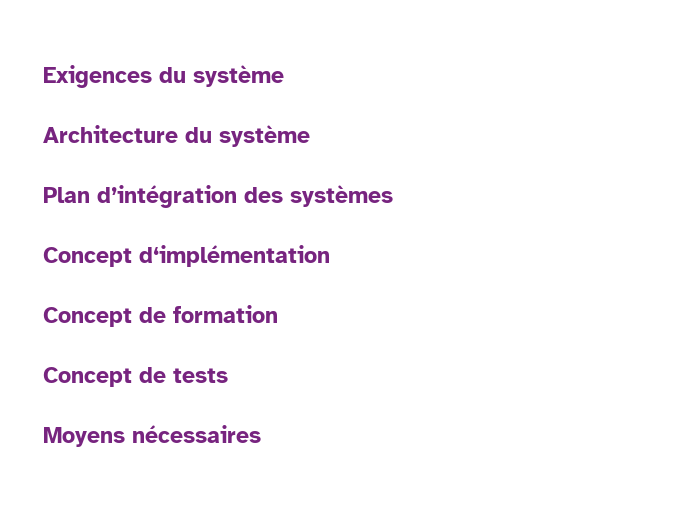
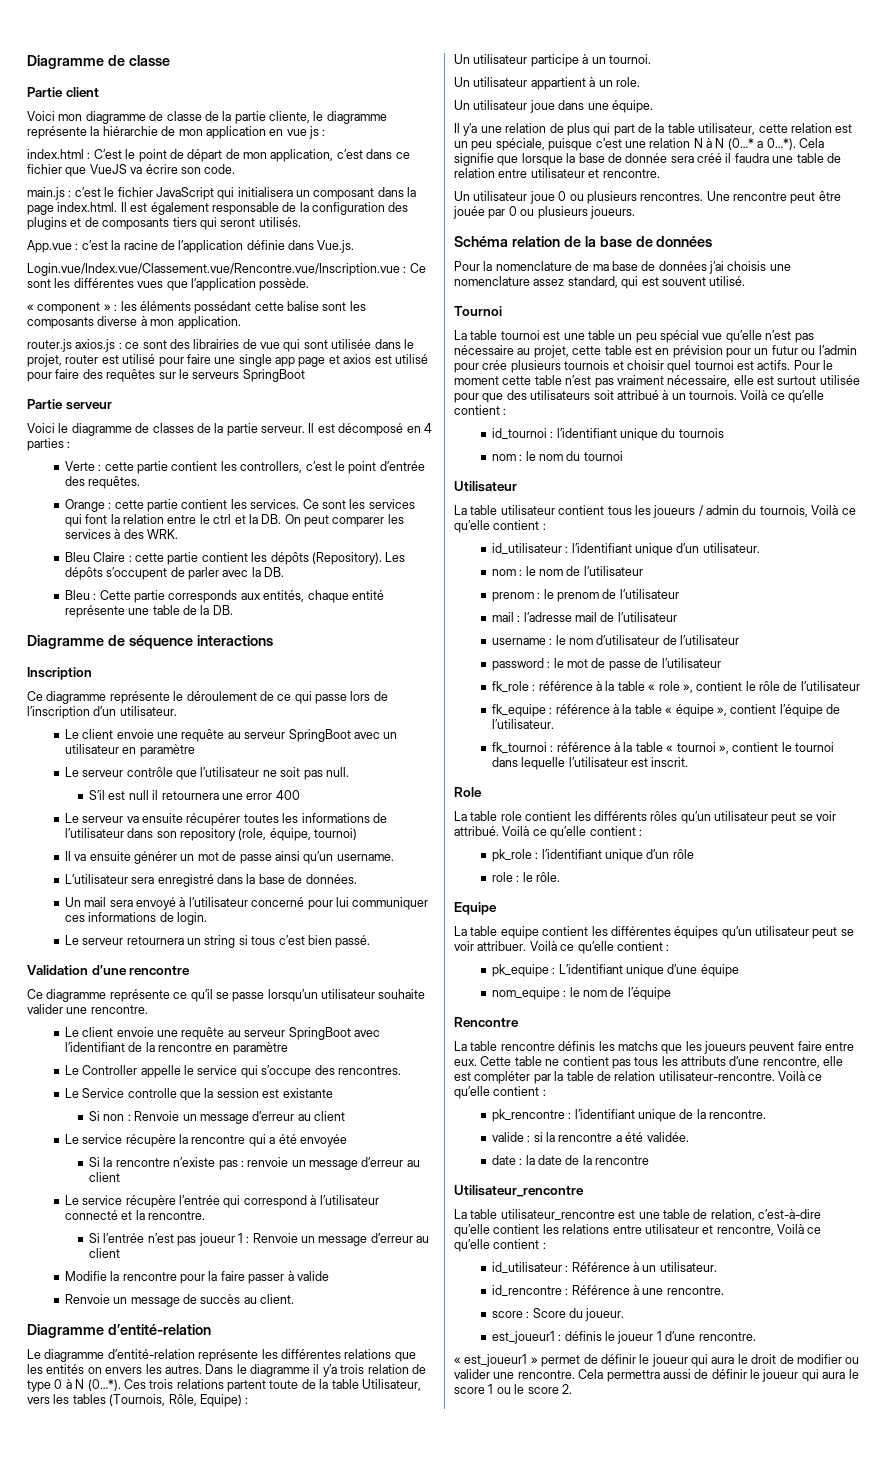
[43,65,284,88] [43,125,310,147] [43,185,393,208] [43,245,330,267] [43,305,278,327] [43,367,228,387] [43,425,261,447] Exigences du système // Architecture du système // Plan d’intégration des systèmes // Concept d‘implémentation // Concept de formation // Concept de tests // Moyens nécessaires -> [27,55,170,69] [27,87,99,97] [27,111,387,124] [27,126,326,139] [27,149,410,162] [27,164,236,177] [27,187,417,200] [27,202,409,215] [27,217,301,230] [27,240,355,253] [27,263,426,276] [27,278,310,291] [27,301,366,314] [27,316,241,329] [27,339,414,352] [27,354,428,367] [27,369,305,382] [27,399,112,410] [27,423,432,436] [27,438,71,451] [64,461,425,474] [64,476,141,489] [64,499,415,512] [64,514,404,527] [64,529,179,539] [64,552,406,565] [64,567,285,580] [64,590,384,603] [64,605,233,618] [27,635,273,649] [27,667,92,680] [27,691,388,704] [27,706,177,719] [64,729,398,742] [64,744,195,757] [64,767,349,780] [89,790,300,800] [64,813,387,826] [64,828,358,841] [64,851,394,864] [64,874,357,887] [64,897,429,910] [64,912,208,925] [64,935,371,948] [27,965,191,975] [27,989,426,1002] [27,1004,148,1014] [64,1027,380,1040] [64,1042,288,1055] [64,1065,401,1078] [64,1088,333,1101] [89,1111,346,1124] [64,1134,347,1147] [89,1157,420,1170] [89,1172,121,1182] [64,1195,379,1208] [64,1210,206,1220] [89,1233,430,1246] [89,1248,121,1258] [64,1271,329,1284] [64,1294,295,1307] [27,1324,211,1338] [27,1349,416,1362] [27,1364,426,1377] [27,1379,421,1392] [27,1394,249,1407] [454,54,651,67] [454,77,640,90] [454,100,653,113] [454,123,853,136] [454,138,824,151] [454,153,841,166] [454,168,660,178] [454,191,841,204] [453,206,635,219] [454,236,713,247] [454,261,791,274] [454,276,746,289] [454,306,502,316] [454,330,814,343] [454,345,857,358] [454,360,834,373] [454,375,860,388] [454,390,825,403] [454,405,507,415] [491,428,724,441] [491,451,623,461] [454,481,517,492] [454,505,856,518] [454,520,546,533] [491,543,760,556] [491,566,643,576] [491,589,679,602] [491,612,677,622] [491,635,740,645] [491,658,721,671] [491,681,860,693] [491,704,841,717] [491,719,554,729] [491,742,835,754] [491,757,689,770] [454,787,482,797] [454,811,837,824] [454,826,642,839] [491,849,694,862] [491,872,561,882] [454,902,497,915] [454,926,854,939] [454,941,670,954] [491,964,739,977] [491,987,671,1000] [454,1017,519,1027] [454,1041,855,1054] [454,1056,844,1069] [454,1071,823,1084] [454,1086,546,1099] [491,1109,767,1122] [491,1132,689,1142] [491,1155,650,1165] [454,1185,584,1197] [454,1209,821,1221] [454,1224,822,1237] [454,1239,546,1252] [491,1262,717,1273] [491,1285,724,1296] [491,1308,625,1321] [491,1331,756,1344] [454,1354,860,1367] [454,1369,859,1382] [454,1384,572,1394] Diagramme de classe // Partie client // Voici mon diagramme de classe de la partie cliente, le diagramme représente la hiérarchie de mon application en vue js : // index.html : C’est le point de départ de mon application, c’est dans ce fichier que VueJS va écrire son code. // main.js : c’est le fichier JavaScript qui initialisera un composant dans la page index.html. Il est également responsable de la configuration des plugins et de composants tiers qui seront utilisés. // App.vue : c’est la racine de l’application définie dans Vue.js. // Login.vue/Index.vue/Classement.vue/Rencontre.vue/Inscription.vue : Ce sont les différentes vues que l’application possède. // « component » : les éléments possédant cette balise sont les composants diverse à mon application. // router.js axios.js : ce sont des librairies de vue qui sont utilisée dans le projet, router est utilisé pour faire une single app page et axios est utilisé pour faire des requêtes sur le serveurs SpringBoot // Partie serveur // Voici le diagramme de classes de la partie serveur. Il est décomposé en 4 parties : // Verte : cette partie contient les controllers, c’est le point d’entrée des requêtes. // Orange : cette partie contient les services. Ce sont les services qui font la relation entre le ctrl et la DB. On peut comparer les services à des WRK. // Bleu Claire : cette partie contient les dépôts (Repository). Les dépôts s’occupent de parler avec la DB. // Bleu : Cette partie corresponds aux entités, chaque entité représente une table de la DB. // Diagramme de séquence interactions // Inscription // Ce diagramme représente le déroulement de ce qui passe lors de l’inscription d’un utilisateur. // Le client envoie une requête au serveur SpringBoot avec un utilisateur en paramètre // Le serveur contrôle que l’utilisateur ne soit pas null. // S’il est null il retournera une error 400 // Le serveur va ensuite récupérer toutes les informations de l’utilisateur dans son repository (role, équipe, tournoi) // Il va ensuite générer un mot de passe ainsi qu’un username. // L’utilisateur sera enregistré dans la base de données. // Un mail sera envoyé à l’utilisateur concerné pour lui communiquer ces informations de login. // Le serveur retournera un string si tous c’est bien passé. // Validation d’une rencontre // Ce diagramme représente ce qu’il se passe lorsqu’un utilisateur souhaite valider une rencontre. // Le client envoie une requête au serveur SpringBoot avec l’identifiant de la rencontre en paramètre // Le Controller appelle le service qui s’occupe des rencontres. // Le Service controlle que la session est existante // Si non : Renvoie un message d’erreur au client // Le service récupère la rencontre qui a été envoyée // Si la rencontre n’existe pas : renvoie un message d’erreur au client // Le service récupère l’entrée qui correspond à l’utilisateur connecté et la rencontre. // Si l’entrée n’est pas joueur 1 : Renvoie un message d’erreur au client // Modifie la rencontre pour la faire passer à valide // Renvoie un message de succès au client. // Diagramme d’entité-relation // Le diagramme d’entité-relation représente les différentes relations que les entités on envers les autres. Dans le diagramme il y’a trois relation de type 0 à N (0…*). Ces trois relations partent toute de la table Utilisateur, vers les tables (Tournois, Rôle, Equipe) : // Un utilisateur participe à un tournoi. // Un utilisateur appartient à un role. // Un utilisateur joue dans une équipe. // Il y’a une relation de plus qui part de la table utilisateur, cette relation est un peu spéciale, puisque c’est une relation N à N (0…* a 0…*). Cela signifie que lorsque la base de donnée sera créé il faudra une table de relation entre utilisateur et rencontre. // Un utilisateur joue 0 ou plusieurs rencontres. Une rencontre peut être jouée par 0 ou plusieurs joueurs. // Schéma relation de la base de données // Pour la nomenclature de ma base de données j’ai choisis une nomenclature assez standard, qui est souvent utilisé. // Tournoi // La table tournoi est une table un peu spécial vue qu’elle n’est pas nécessaire au projet, cette table est en prévision pour un futur ou l’admin pour crée plusieurs tournois et choisir quel tournoi est actifs. Pour le moment cette table n’est pas vraiment nécessaire, elle est surtout utilisée pour que des utilisateurs soit attribué à un tournois. Voilà ce qu’elle contient : // id_tournoi : l’identifiant unique du tournois // nom : le nom du tournoi // Utilisateur // La table utilisateur contient tous les joueurs / admin du tournois, Voilà ce qu’elle contient : // id_utilisateur : l’identifiant unique d’un utilisateur. // nom : le nom de l’utilisateur // prenom : le prenom de l’utilisateur // mail : l’adresse mail de l’utilisateur // username : le nom d’utilisateur de l’utilisateur // password : le mot de passe de l’utilisateur // fk_role : référence à la table « role », contient le rôle de l’utilisateur // fk_equipe : référence à la table « équipe », contient l’équipe de l’utilisateur. // fk_tournoi : référence à la table « tournoi », contient le tournoi dans lequelle l’utilisateur est inscrit. // Role // La table role contient les différents rôles qu’un utilisateur peut se voir attribué. Voilà ce qu’elle contient : // pk_role : l’identifiant unique d’un rôle // role : le rôle. // Equipe // La table equipe contient les différentes équipes qu’un utilisateur peut se voir attribuer. Voilà ce qu’elle contient : // pk_equipe : L’identifiant unique d’une équipe // nom_equipe : le nom de l’équipe // Rencontre // La table rencontre définis les matchs que les joueurs peuvent faire entre eux. Cette table ne contient pas tous les attributs d’une rencontre, elle est compléter par la table de relation utilisateur-rencontre. Voilà ce qu’elle contient : // pk_rencontre : l’identifiant unique de la rencontre. // valide : si la rencontre a été validée. // date : la date de la rencontre // Utilisateur_rencontre // La table utilisateur_rencontre est une table de relation, c’est-à-dire qu’elle contient les relations entre utilisateur et rencontre, Voilà ce qu’elle contient : // id_utilisateur : Référence à un utilisateur. // id_rencontre : Référence à une rencontre. // score : Score du joueur. // est_joueur1 : définis le joueur 1 d’une rencontre. // « est_joueur1 » permet de définir le joueur qui aura le droit de modifier ou valider une rencontre. Cela permettra aussi de définir le joueur qui aura le score 1 ou le score 2.

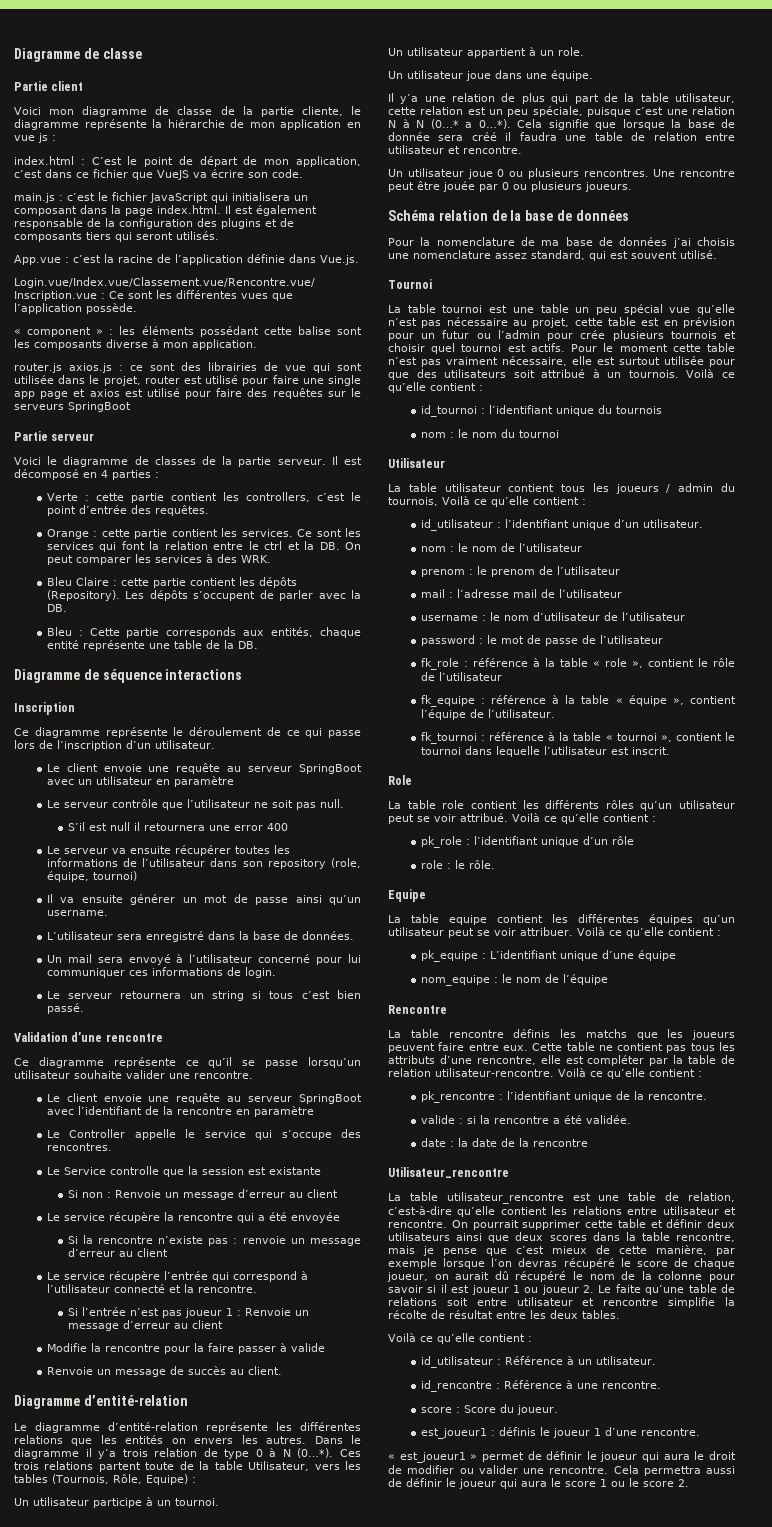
[716,1225,774,1236] rencontre, -> [388,1219,735,1230] [388,1232,735,1243] [388,1245,735,1256] [388,1258,735,1269] [387,1271,735,1282] [388,1284,735,1295] [388,1297,735,1308] [388,1310,620,1319] rencontre. On pourrait supprimer cette table et définir deux utilisateurs ainsi que deux scores dans la table rencontre, mais je pense que c’est mieux de cette manière, par exemple lorsque l’on devras récupéré le score de chaque joueur, on aurait dû récupéré le nom de la colonne pour savoir si il est joueur 1 ou joueur 2. Le faite qu’une table de relations soit entre utilisateur et rencontre simplifie la récolte de résultat entre les deux tables. //

